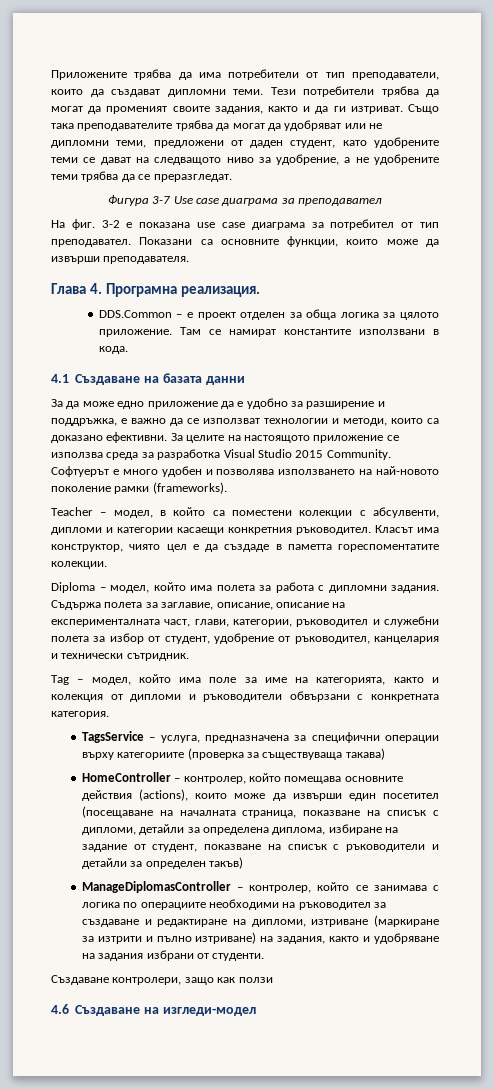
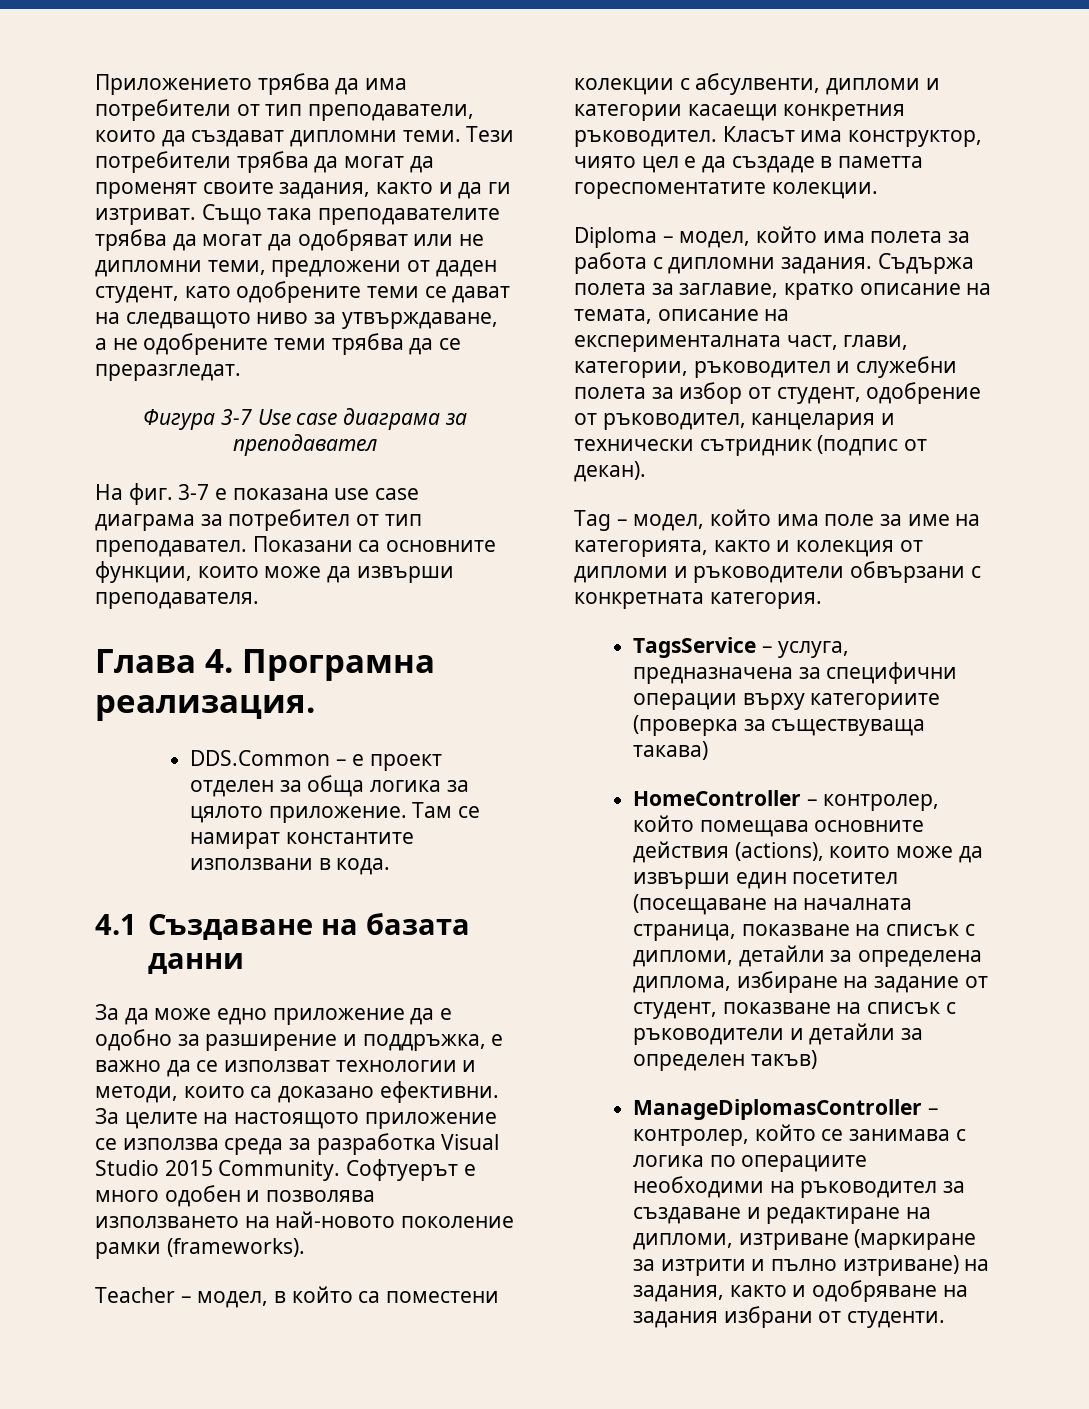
[51,70,127,80] Приложените -> [95,74,252,95] Приложението
[106,106,168,114] променият -> [95,182,197,199] променят
[284,120,342,131] удобряват -> [297,229,408,251] одобряват
[374,137,439,148] удобрените -> [236,281,362,303] одобрените
[276,154,340,165] удобрение, -> [341,312,498,329] утвърждаване,
[374,154,440,165] удобрените -> [143,333,269,355] одобрените
[101,220,120,228] 3-2 -> [178,484,210,500] 3-7
[246,398,288,409] удобно -> [95,1029,172,1051] одобно
[161,466,202,477] удобен -> [164,1185,241,1207] одобен
[216,602,273,610] описание, -> [784,283,992,300] [574,309,652,324] кратко описание на темата,
[213,633,274,644] удобрение -> [866,382,982,404] одобрение
[126,653,189,661] сътридник. -> [699,435,928,456] [574,461,646,482] сътридник (подпис от декан).
[373,933,439,944] удобряване -> [812,1280,938,1302] одобряване
[51,975,273,985] [51,1004,256,1016] // Създаване контролери, защо как ползи // 4.6 Създаване на изгледи-модел -> (946, 1319) none

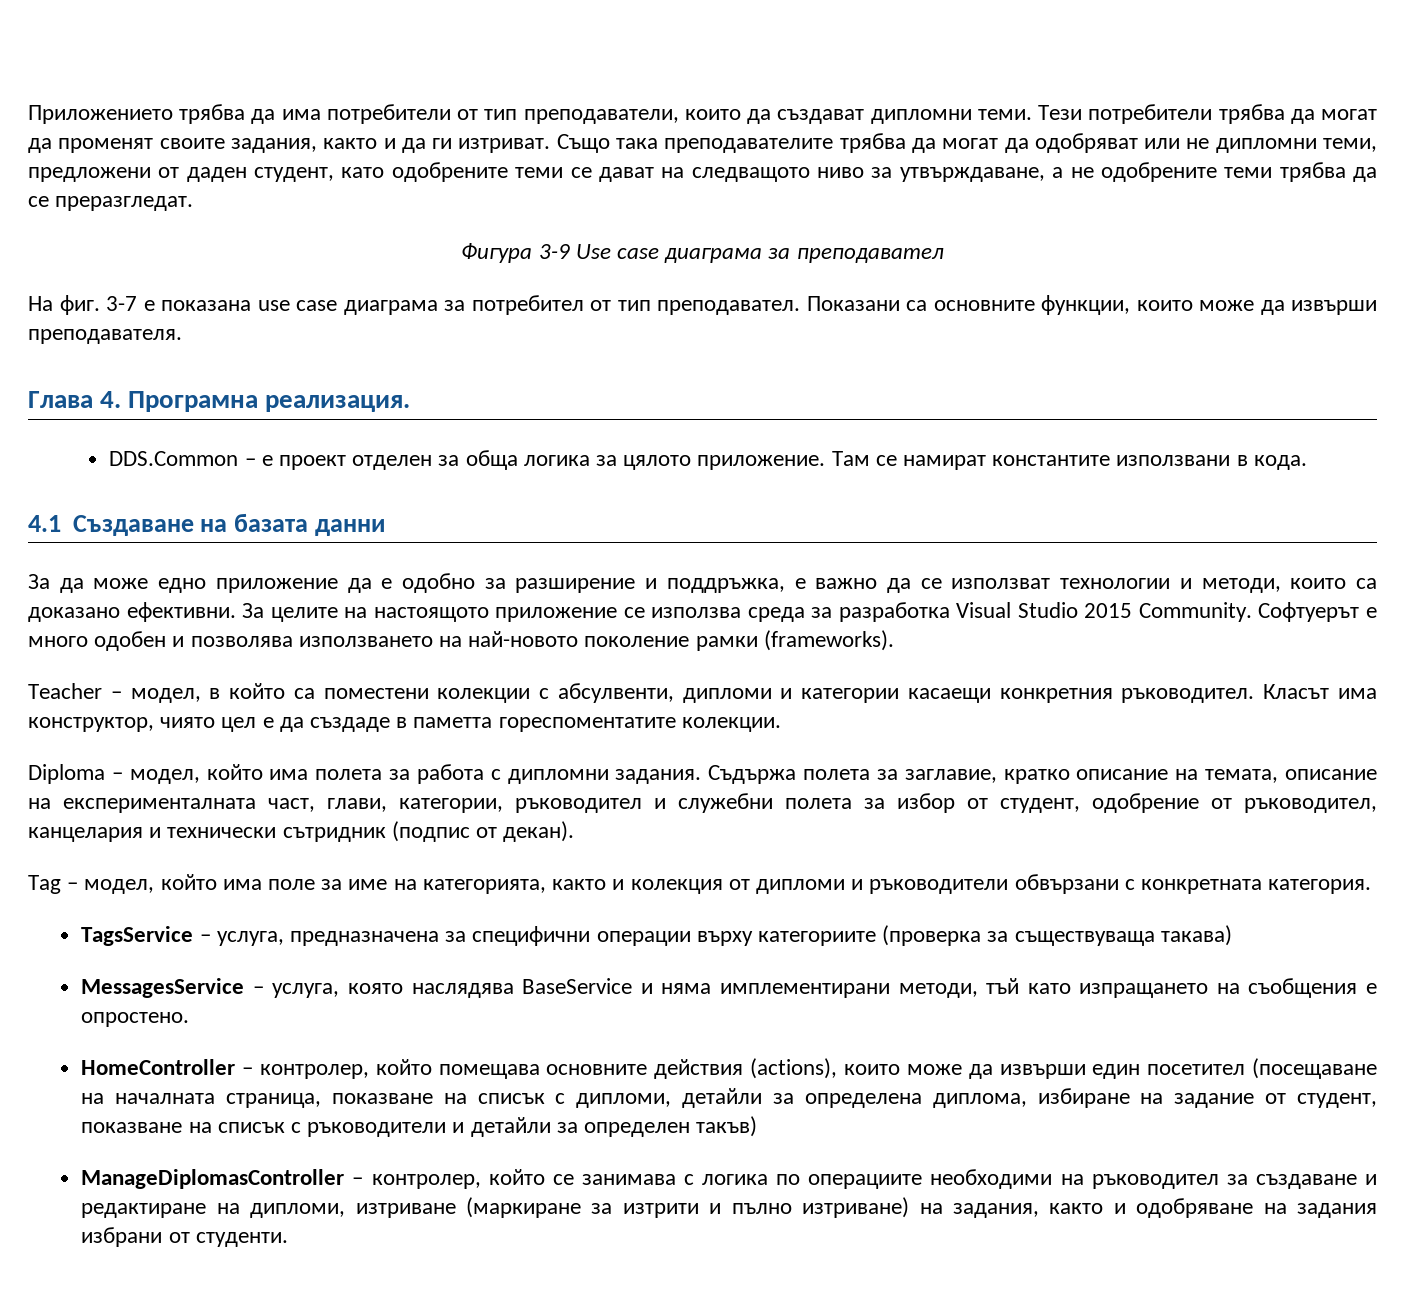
[220,409,252,425] 3-7 -> [538,244,570,259] 3-9
(709, 750) none -> [81,978,1377,998] [81,1012,190,1027] // MessagesService – услуга, която наслядява BaseService и няма имплементирани методи, тъй като изпращането на съобщения е опростено.

